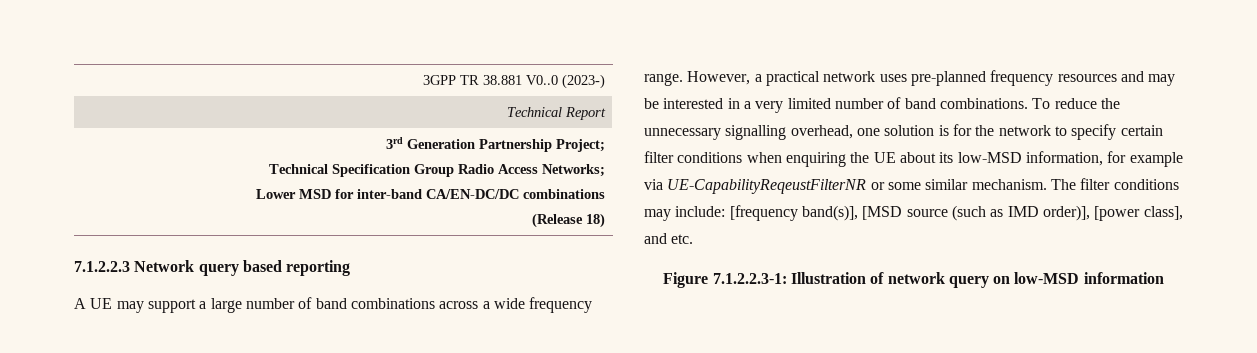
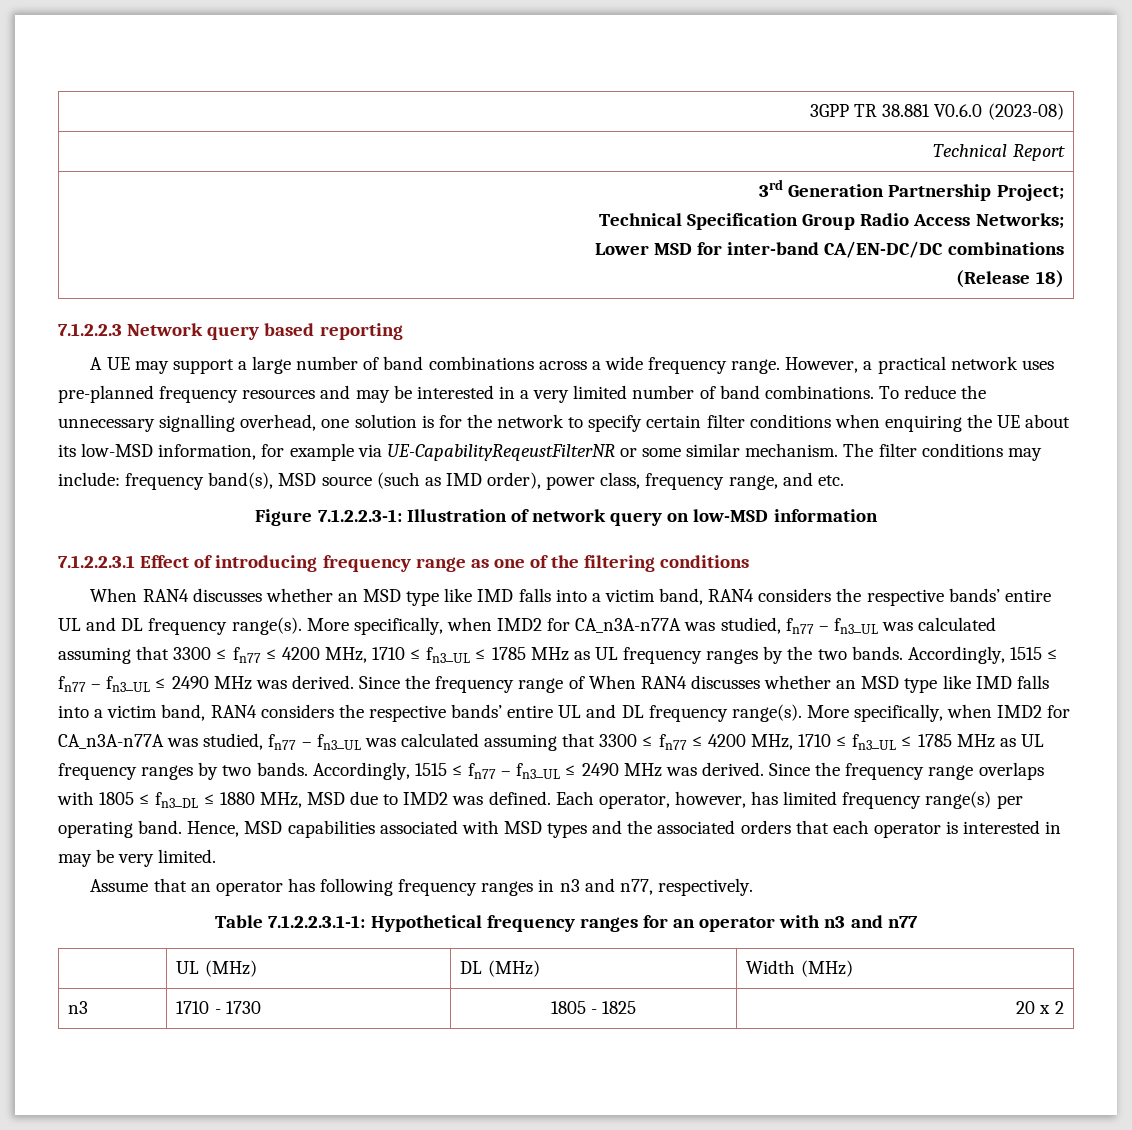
[526,74,606,89] V0..0 (2023-) -> [934,103,1064,120] V0.6.0 (2023-08)
[729,205,903,221] [frequency band(s)], [MSD -> [125,472,317,490] frequency band(s), MSD
[1042,205,1183,221] order)], [power class], -> [487,472,778,490] order), power class, frequency range,
(1164, 278) none -> [58,555,750,572] [90,588,1051,606] [58,617,997,635] [58,646,1059,664] [58,675,1049,693] [58,704,1071,722] [58,733,1044,751] [58,762,1044,780] [57,791,1023,809] [58,820,1062,838] [58,849,217,867] [90,878,753,896] [215,915,918,932] [176,960,257,977] [460,960,540,977] [746,960,853,977] [68,1001,89,1014] [176,1001,261,1014] [550,1001,637,1014] [1016,1001,1064,1014] // 7.1.2.2.3.1 Effect of introducing frequency range as one of the filtering conditions // When RAN4 discusses whether an MSD type like IMD falls into a victim band, RAN4 considers the respective bands’ entire UL and DL frequency range(s). More specifically, when IMD2 for CA_n3A-n77A was studied, fn77 – fn3_UL was calculated assuming that 3300 ≤ fn77 ≤ 4200 MHz, 1710 ≤ fn3_UL ≤ 1785 MHz as UL frequency ranges by the two bands. Accordingly, 1515 ≤ fn77 – fn3_UL ≤ 2490 MHz was derived. Since the frequency range of When RAN4 discusses whether an MSD type like IMD falls into a victim band, RAN4 considers the respective bands’ entire UL and DL frequency range(s). More specifically, when IMD2 for CA_n3A-n77A was studied, fn77 – fn3_UL was calculated assuming that 3300 ≤ fn77 ≤ 4200 MHz, 1710 ≤ fn3_UL ≤ 1785 MHz as UL frequency ranges by two bands. Accordingly, 1515 ≤ fn77 – fn3_UL ≤ 2490 MHz was derived. Since the frequency range overlaps with 1805 ≤ fn3_DL ≤ 1880 MHz, MSD due to IMD2 was defined. Each operator, however, has limited frequency range(s) per operating band. Hence, MSD capabilities associated with MSD types and the associated orders that each operator is interested in may be very limited. // Assume that an operator has following frequency ranges in n3 and n77, respectively. // Table 7.1.2.2.3.1-1: Hypothetical frequency ranges for an operator with n3 and n77 // | UL (MHz) | DL (MHz) | Width (MHz) // n3 | 1710 - 1730 | 1805 - 1825 | 20 x 2

